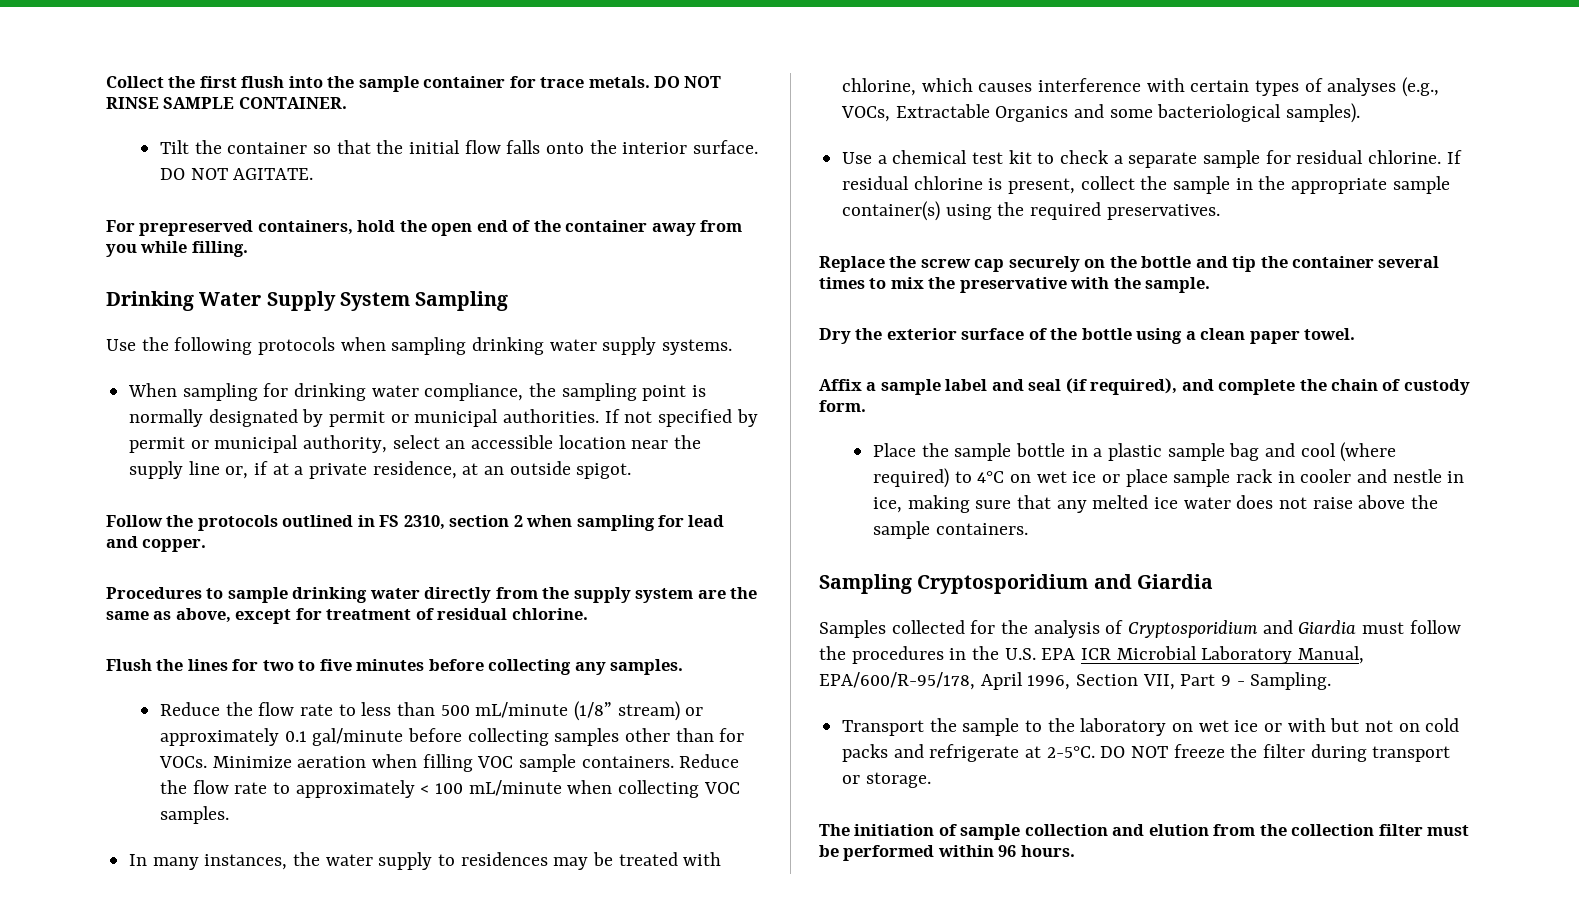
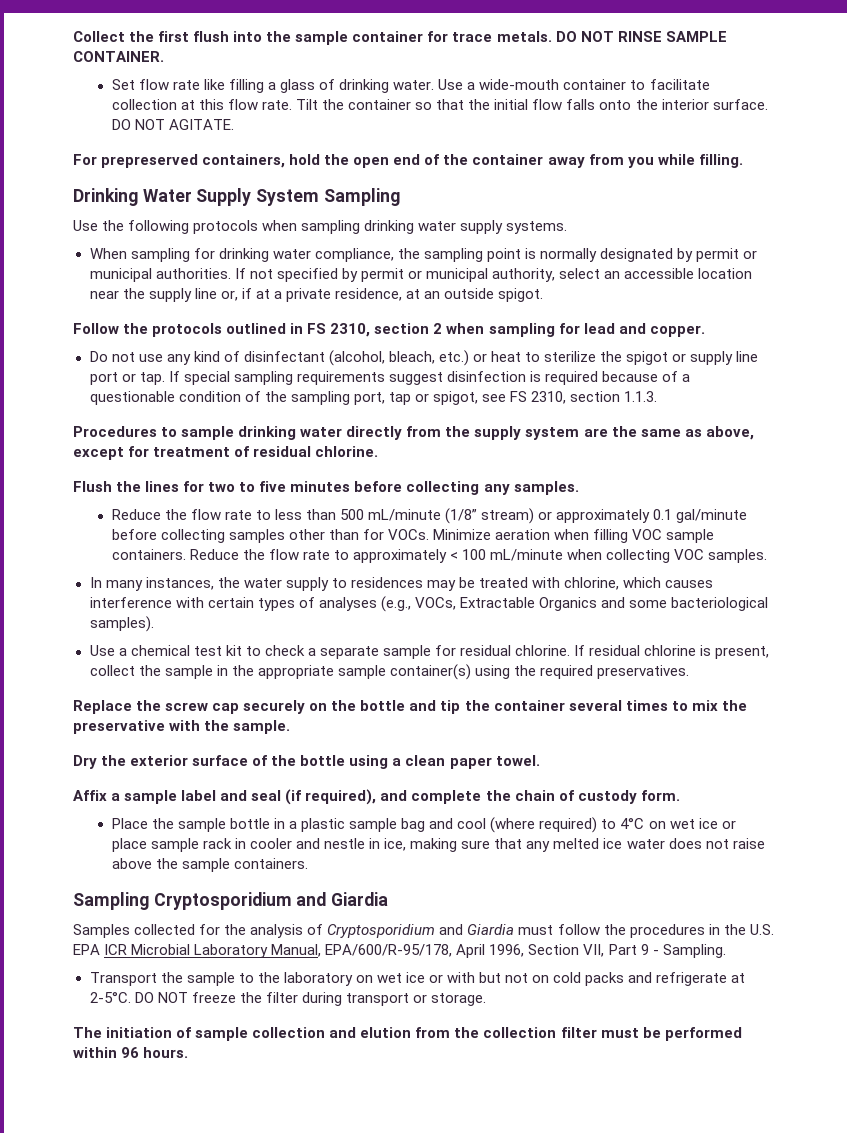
(347, 103) none -> [111,79,710,93] [111,99,292,110] Set flow rate like filling a glass of drinking water. Use a wide-mouth container to facilitate collection at this flow rate.
(207, 545) none -> [89,350,759,366] [89,371,691,385] [89,391,658,405] // Do not use any kind of disinfectant (alcohol, bleach, etc.) or heat to sterilize the spigot or supply line port or tap. If special sampling requirements suggest disinfection is required because of a questionable condition of the sampling port, tap or spigot, see FS 2310, section 1.1.3.

